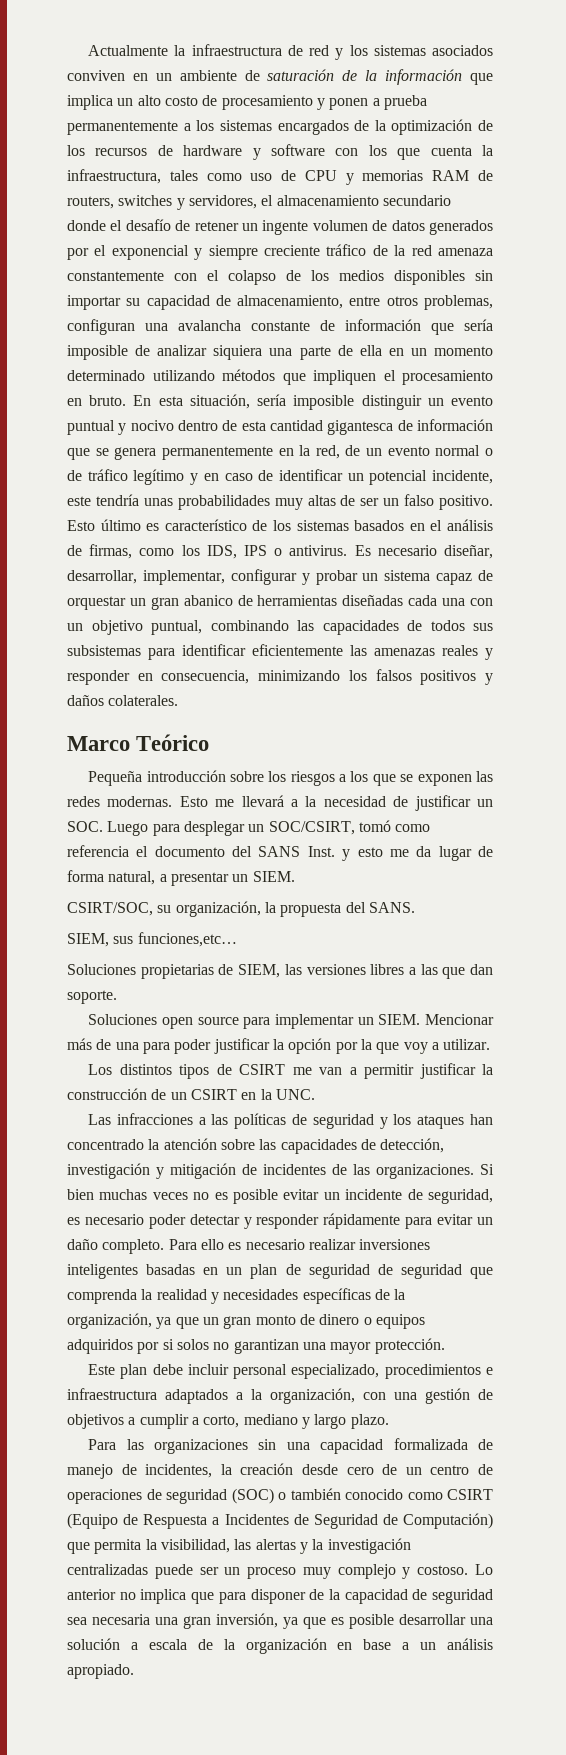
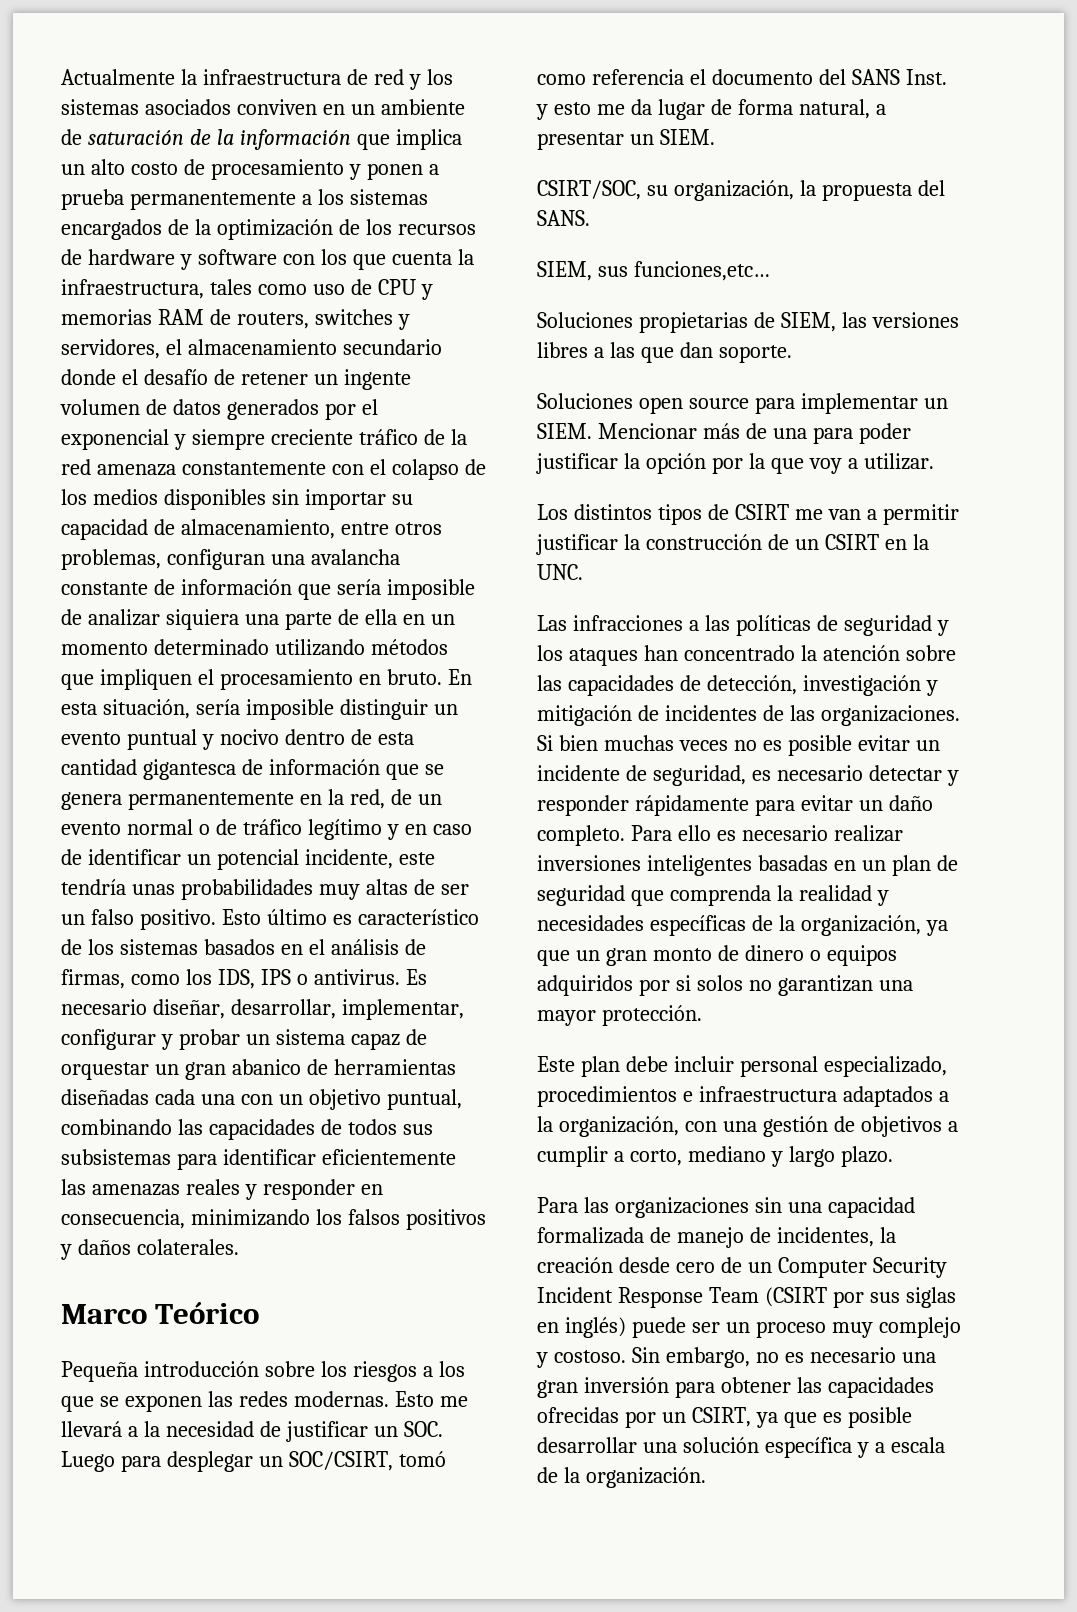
[148,1214,186,1229] poder -> (863, 773) none
[377,1264,462,1279] de seguridad -> (625, 895) none
[430,1464,494,1475] [67,1488,493,1504] [67,1513,493,1529] [67,1538,411,1554] [67,1564,148,1575] centro de operaciones de seguridad (SOC) o también conocido como CSIRT (Equipo de Respuesta a Incidentes de Seguridad de Computación) que permita la visibilidad, las alertas y la investigación centralizadas -> [777,1257,947,1278] [537,1287,956,1308] [537,1317,626,1338] Computer Security Incident Response Team (CSIRT por sus siglas en inglés)
[474,1564,493,1575] [67,1589,493,1604] [67,1613,278,1629] Lo anterior no implica que para disponer de la capacidad de seguridad sea necesaria una gran inversión, -> [631,1347,936,1368] [537,1377,934,1398] [537,1407,751,1428] Sin embargo, no es necesario una gran inversión para obtener las capacidades ofrecidas por un CSIRT,
(120, 1644) none -> [764,1437,869,1458] específica y
[245,1638,493,1654] [67,1664,134,1679] organización en base a un análisis apropiado. -> [585,1467,706,1488] organización.

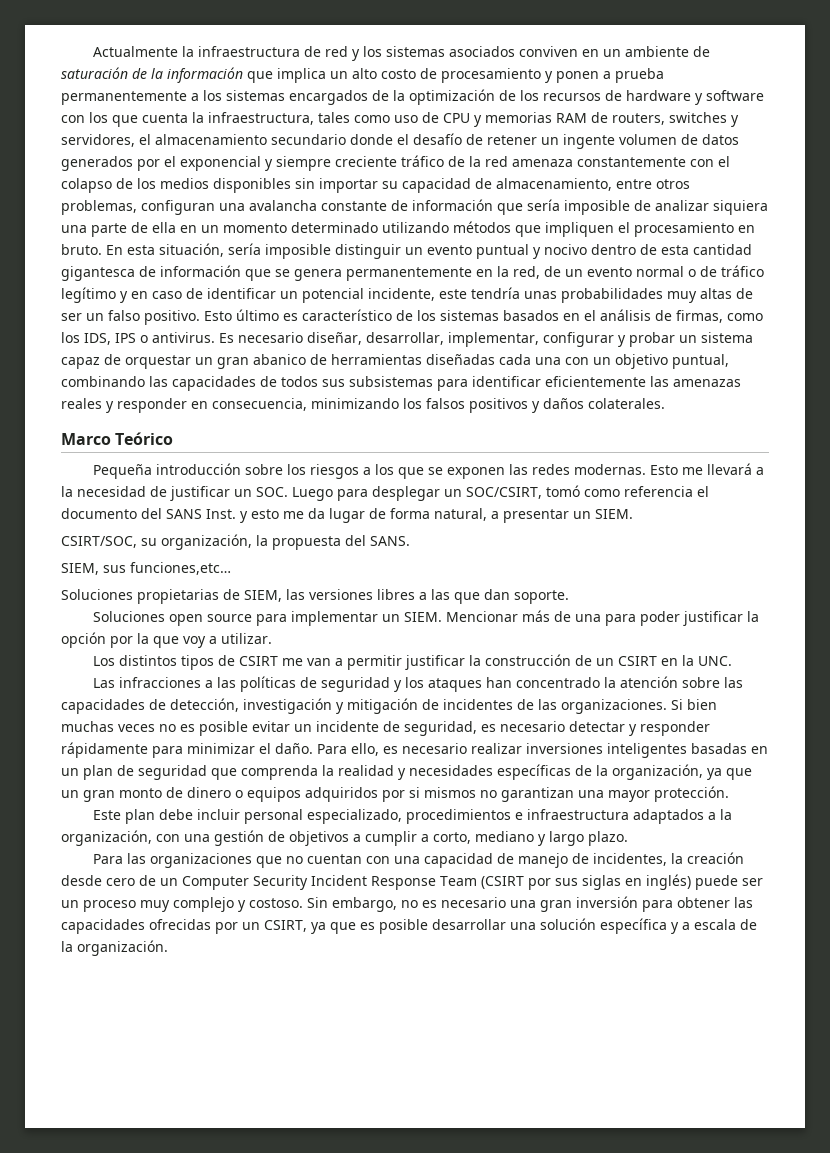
[800,795,933,811] [537,825,711,846] evitar un daño completo. Para ello -> [187,743,379,756] minimizar el daño. Para ello,
[696,975,743,991] solos -> [424,787,476,798] mismos
[754,1197,782,1213] sin -> [256,854,391,868] que no cuentan con
[537,1227,644,1244] formalizada -> (494, 860) none

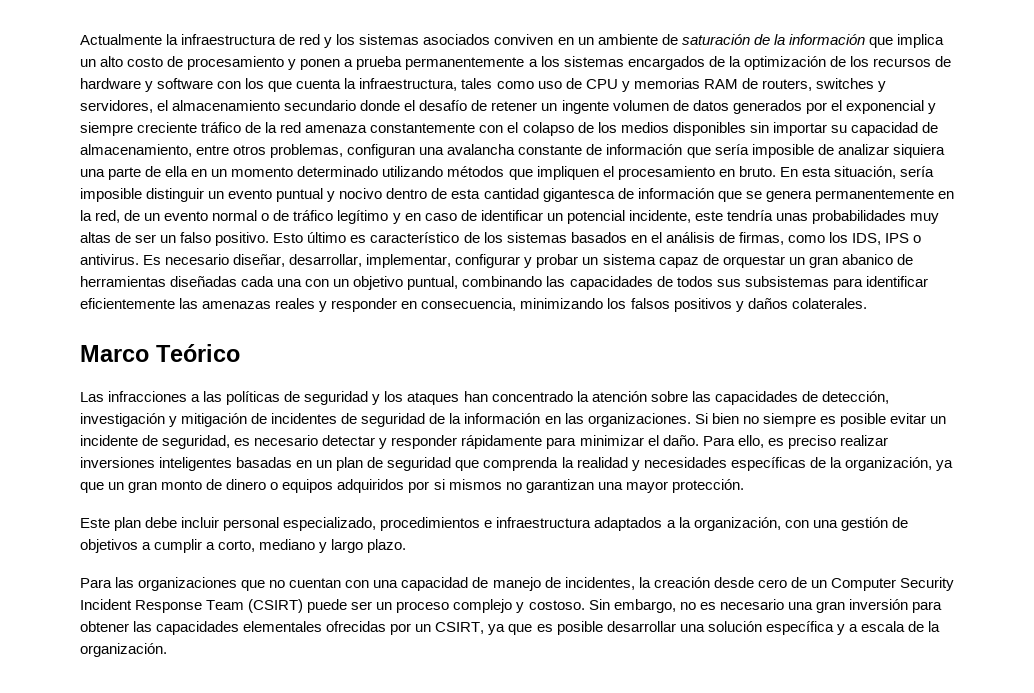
[93,463,765,479] [61,485,709,501] [61,508,633,523] [61,534,410,550] [61,562,231,575] [61,589,569,604] [93,610,760,626] [61,632,272,648] [93,654,733,670] // Pequeña introducción sobre los riesgos a los que se exponen las redes modernas. Esto me llevará a la necesidad de justificar un SOC. Luego para desplegar un SOC/CSIRT, tomó como referencia el documento del SANS Inst. y esto me da lugar de forma natural, a presentar un SIEM. // CSIRT/SOC, su organización, la propuesta del SANS. // SIEM, sus funciones,etc… // Soluciones propietarias de SIEM, las versiones libres a las que dan soporte. // Soluciones open source para implementar un SIEM. Mencionar más de una para poder justificar la opción por la que voy a utilizar. // Los distintos tipos de CSIRT me van a permitir justificar la construcción de un CSIRT en la UNC. -> (240, 353) none
(534, 704) none -> [361,413,561,427] seguridad de la información en
[61,721,176,732] muchas veces no -> [742,413,816,427] no siempre
[402,743,467,754] necesario -> [787,435,836,449] preciso
[481,874,691,890] (CSIRT por sus siglas en inglés) -> [248,599,304,613] (CSIRT)
[140,900,170,912] muy -> (450, 607) none
(145, 926) none -> [243,621,323,632] elementales

